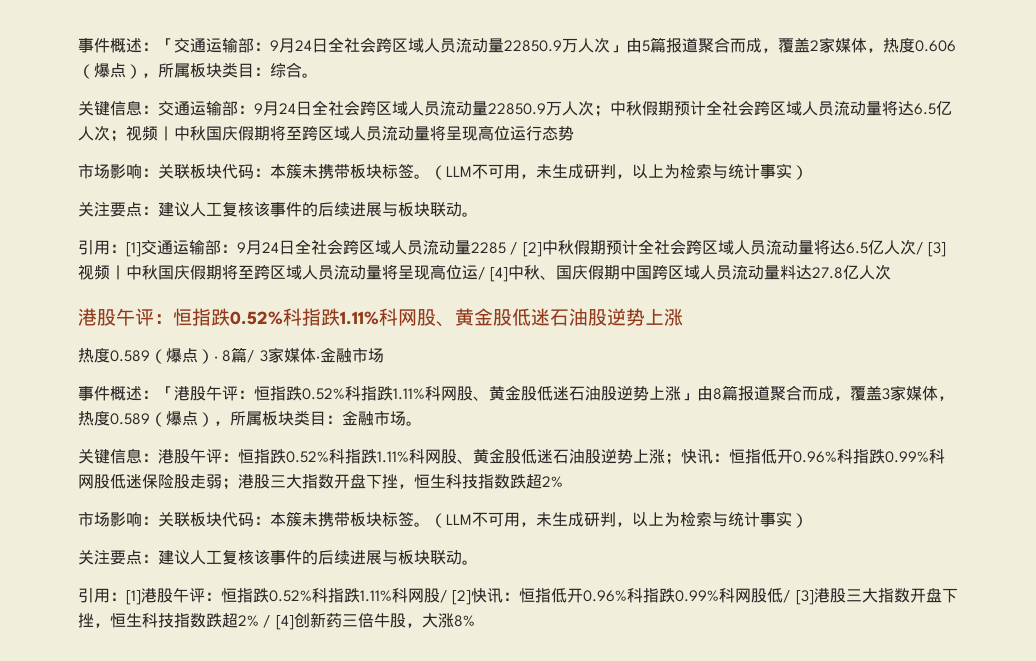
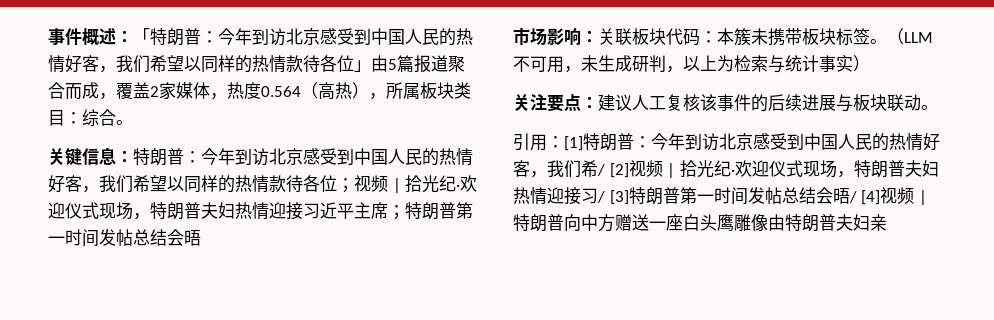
[78,37,610,53] 事件概述：「交通运输部：9月24日全社会跨区域人员流动量22850.9万人次 -> [48,28,473,46] [48,55,354,73] 事件概述：「特朗普：今年到访北京感受到中国人民的热情好客，我们希望以同样的热情款待各位
[915,40,956,52] [78,63,126,79] 0.606（爆点 -> [261,82,352,100] 0.564（高热
[158,100,952,117] [78,125,574,142] 交通运输部：9月24日全社会跨区域人员流动量22850.9万人次；中秋假期预计全社会跨区域人员流动量将达6.5亿人次；视频丨中秋国庆假期将至跨区域人员流动量将呈现高位运行态势 -> [133,148,473,166] [48,175,478,193] [48,202,473,220] [48,229,201,247] 特朗普：今年到访北京感受到中国人民的热情好客，我们希望以同样的热情款待各位；视频 | 拾光纪·欢迎仪式现场，特朗普夫妇热情迎接习近平主席；特朗普第一时间发帖总结会晤
[141,239,946,257] [78,264,892,282] [78,308,683,327] [78,347,384,364] [78,385,954,401] [78,410,422,427] [78,448,945,465] [78,474,563,490] [78,511,808,528] [78,550,478,565] [78,588,958,605] [78,612,475,630] 交通运输部：9月24日全社会跨区域人员流动量2285 / [2]中秋假期预计全社会跨区域人员流动量将达6.5亿人次/ [3]视频丨中秋国庆假期将至跨区域人员流动量将呈现高位运/ [4]中秋、国庆假期中国跨区域人员流动量料达27.8亿人次 // 港股午评：恒指跌0.52%科指跌1.11%科网股、黄金股低迷石油股逆势上涨 // 热度0.589（爆点）· 8篇/ 3家媒体·金融市场 // 事件概述：「港股午评：恒指跌0.52%科指跌1.11%科网股、黄金股低迷石油股逆势上涨」由8篇报道聚合而成，覆盖3家媒体，热度0.589（爆点），所属板块类目：金融市场。 // 关键信息：港股午评：恒指跌0.52%科指跌1.11%科网股、黄金股低迷石油股逆势上涨；快讯：恒指低开0.96%科指跌0.99%科网股低迷保险股走弱；港股三大指数开盘下挫，恒生科技指数跌超2% // 市场影响：关联板块代码：本簇未携带板块标签。（LLM不可用，未生成研判，以上为检索与统计事实） // 关注要点：建议人工复核该事件的后续进展与板块联动。 // 引用：[1]港股午评：恒指跌0.52%科指跌1.11%科网股/ [2]快讯：恒指低开0.96%科指跌0.99%科网股低/ [3]港股三大指数开盘下挫，恒生科技指数跌超2% / [4]创新药三倍牛股，大涨8% -> [583,133,940,151] [513,160,939,178] [513,187,927,205] [513,214,887,232] 特朗普：今年到访北京感受到中国人民的热情好客，我们希/ [2]视频 | 拾光纪·欢迎仪式现场，特朗普夫妇热情迎接习/ [3]特朗普第一时间发帖总结会晤/ [4]视频 | 特朗普向中方赠送一座白头鹰雕像由特朗普夫妇亲

